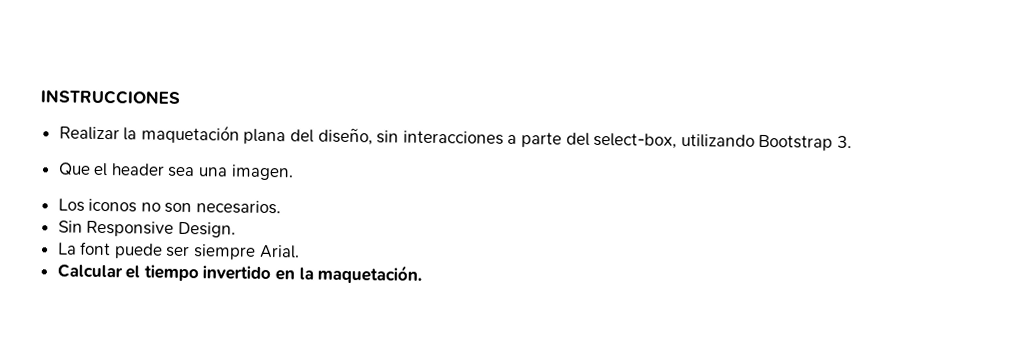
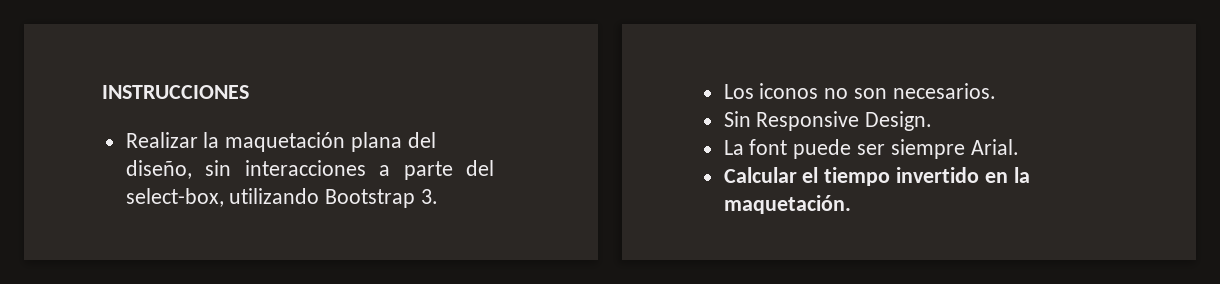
[57,162,294,181] // Que el header sea una imagen. -> (439, 196) none

